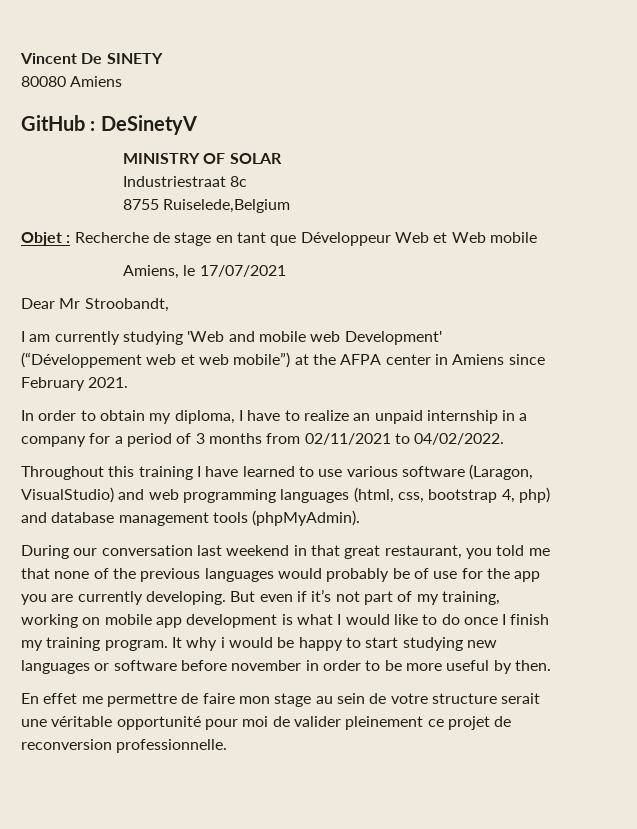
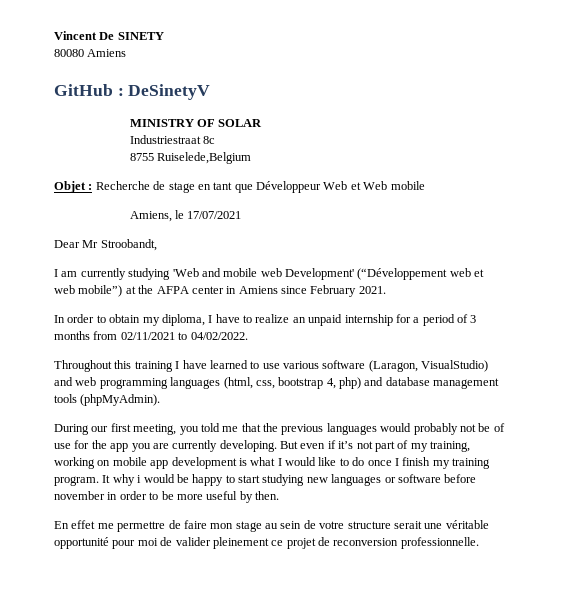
[502,410,528,421] [21,436,86,447] in a company -> (393, 320) none
[101,545,462,559] conversation last weekend in that great restaurant, -> [110,423,177,435] first meeting,
[54,568,109,579] none of -> (261, 427) none
(390, 575) none -> [459,424,476,432] not

